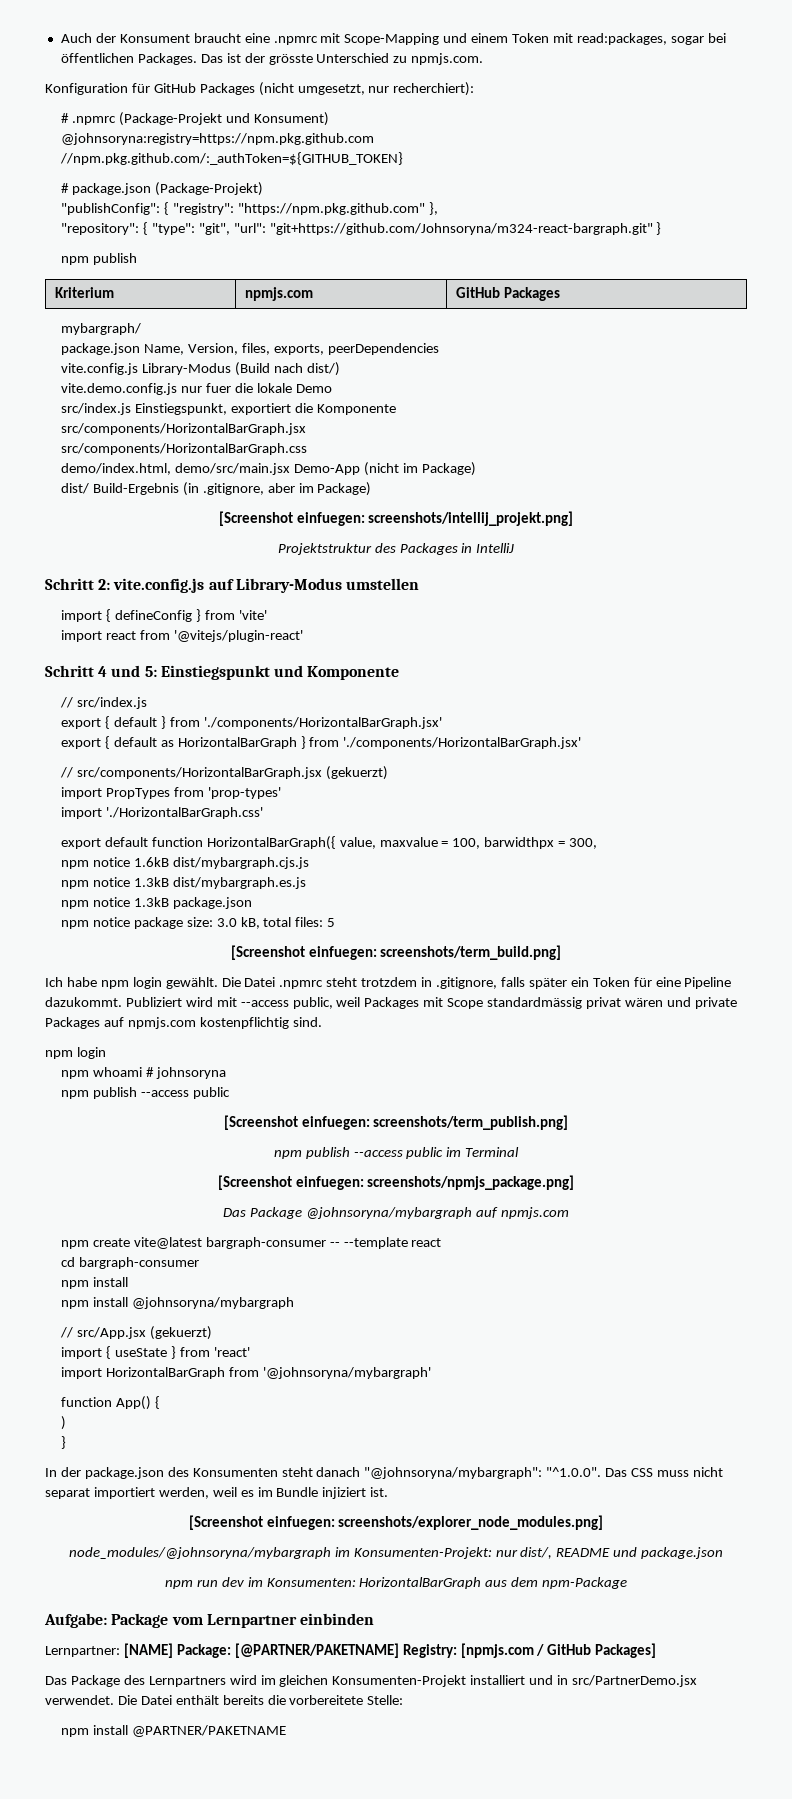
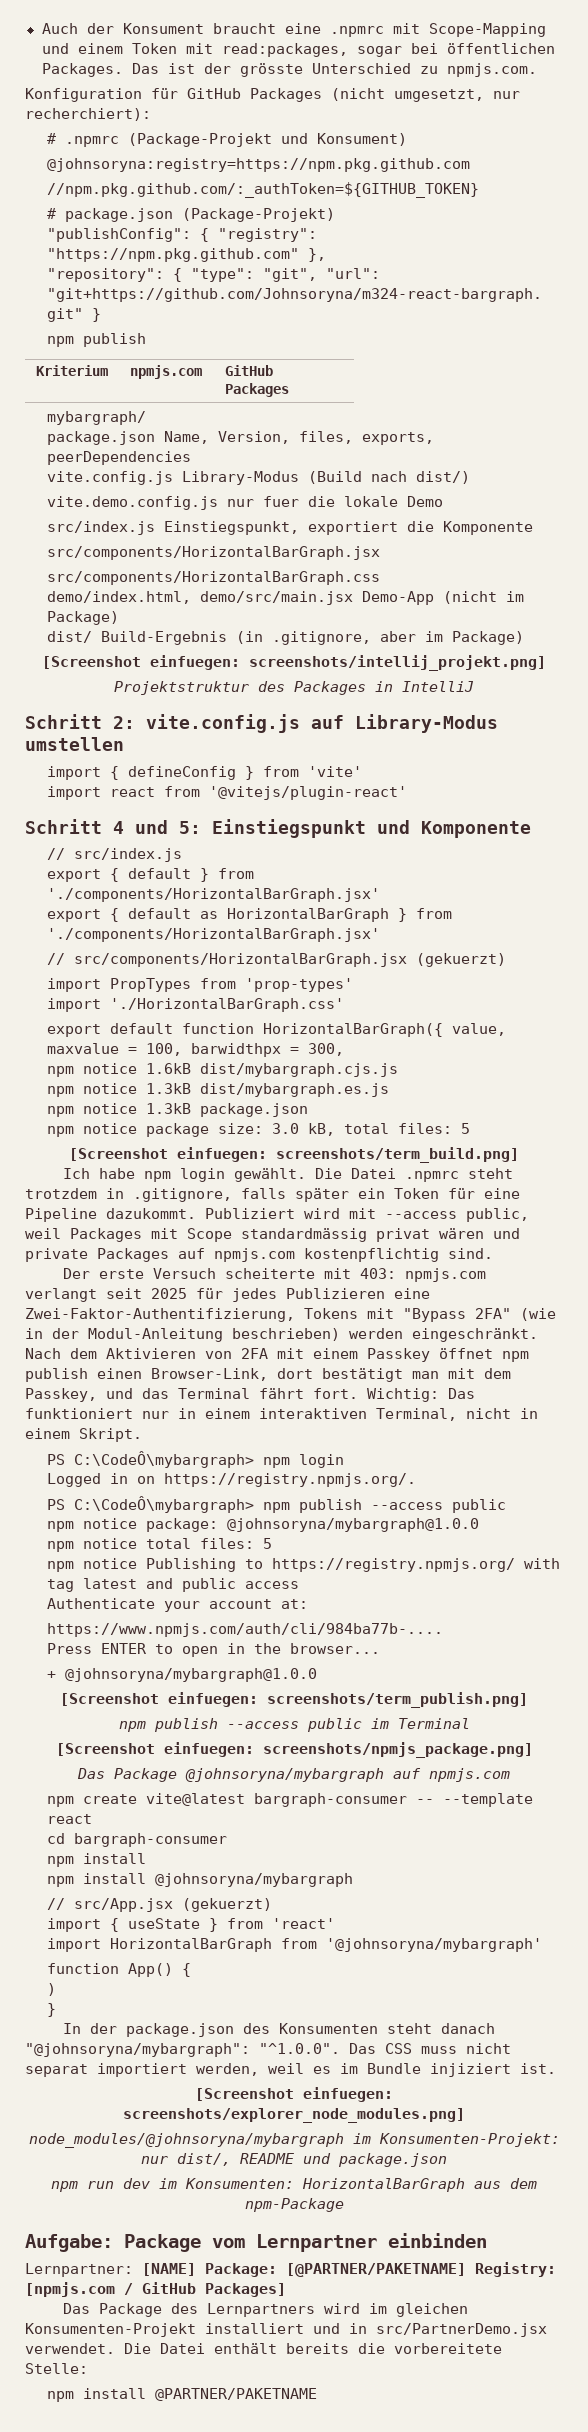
[45,1047,106,1059] [60,1067,226,1079] [60,1087,230,1099] npm login // npm whoami # johnsoryna // npm publish --access public -> [63,1268,487,1282] [25,1288,430,1302] [25,1308,556,1322] [25,1328,538,1342] [25,1348,529,1362] [25,1368,511,1382] [25,1388,475,1402] [25,1408,538,1421] [25,1428,142,1442] [46,1451,344,1468] [46,1473,416,1487] [46,1496,506,1513] [46,1518,479,1532] [46,1538,272,1552] [46,1558,560,1572] [46,1578,299,1592] [46,1598,308,1612] [46,1623,443,1637] [46,1643,380,1657] [46,1668,317,1682] Der erste Versuch scheiterte mit 403: npmjs.com verlangt seit 2025 für jedes Publizieren eine Zwei-Faktor-Authentifizierung, Tokens mit "Bypass 2FA" (wie in der Modul-Anleitung beschrieben) werden eingeschränkt. Nach dem Aktivieren von 2FA mit einem Passkey öffnet npm publish einen Browser-Link, dort bestätigt man mit dem Passkey, und das Terminal fährt fort. Wichtig: Das funktioniert nur in einem interaktiven Terminal, nicht in einem Skript. // PS C:\CodeÔ\mybargraph> npm login // Logged in on https://registry.npmjs.org/. // PS C:\CodeÔ\mybargraph> npm publish --access public // npm notice package: @johnsoryna/mybargraph@1.0.0 // npm notice total files: 5 // npm notice Publishing to https://registry.npmjs.org/ with tag latest and public access // Authenticate your account at: // https://www.npmjs.com/auth/cli/984ba77b-.... // Press ENTER to open in the browser... // + @johnsoryna/mybargraph@1.0.0

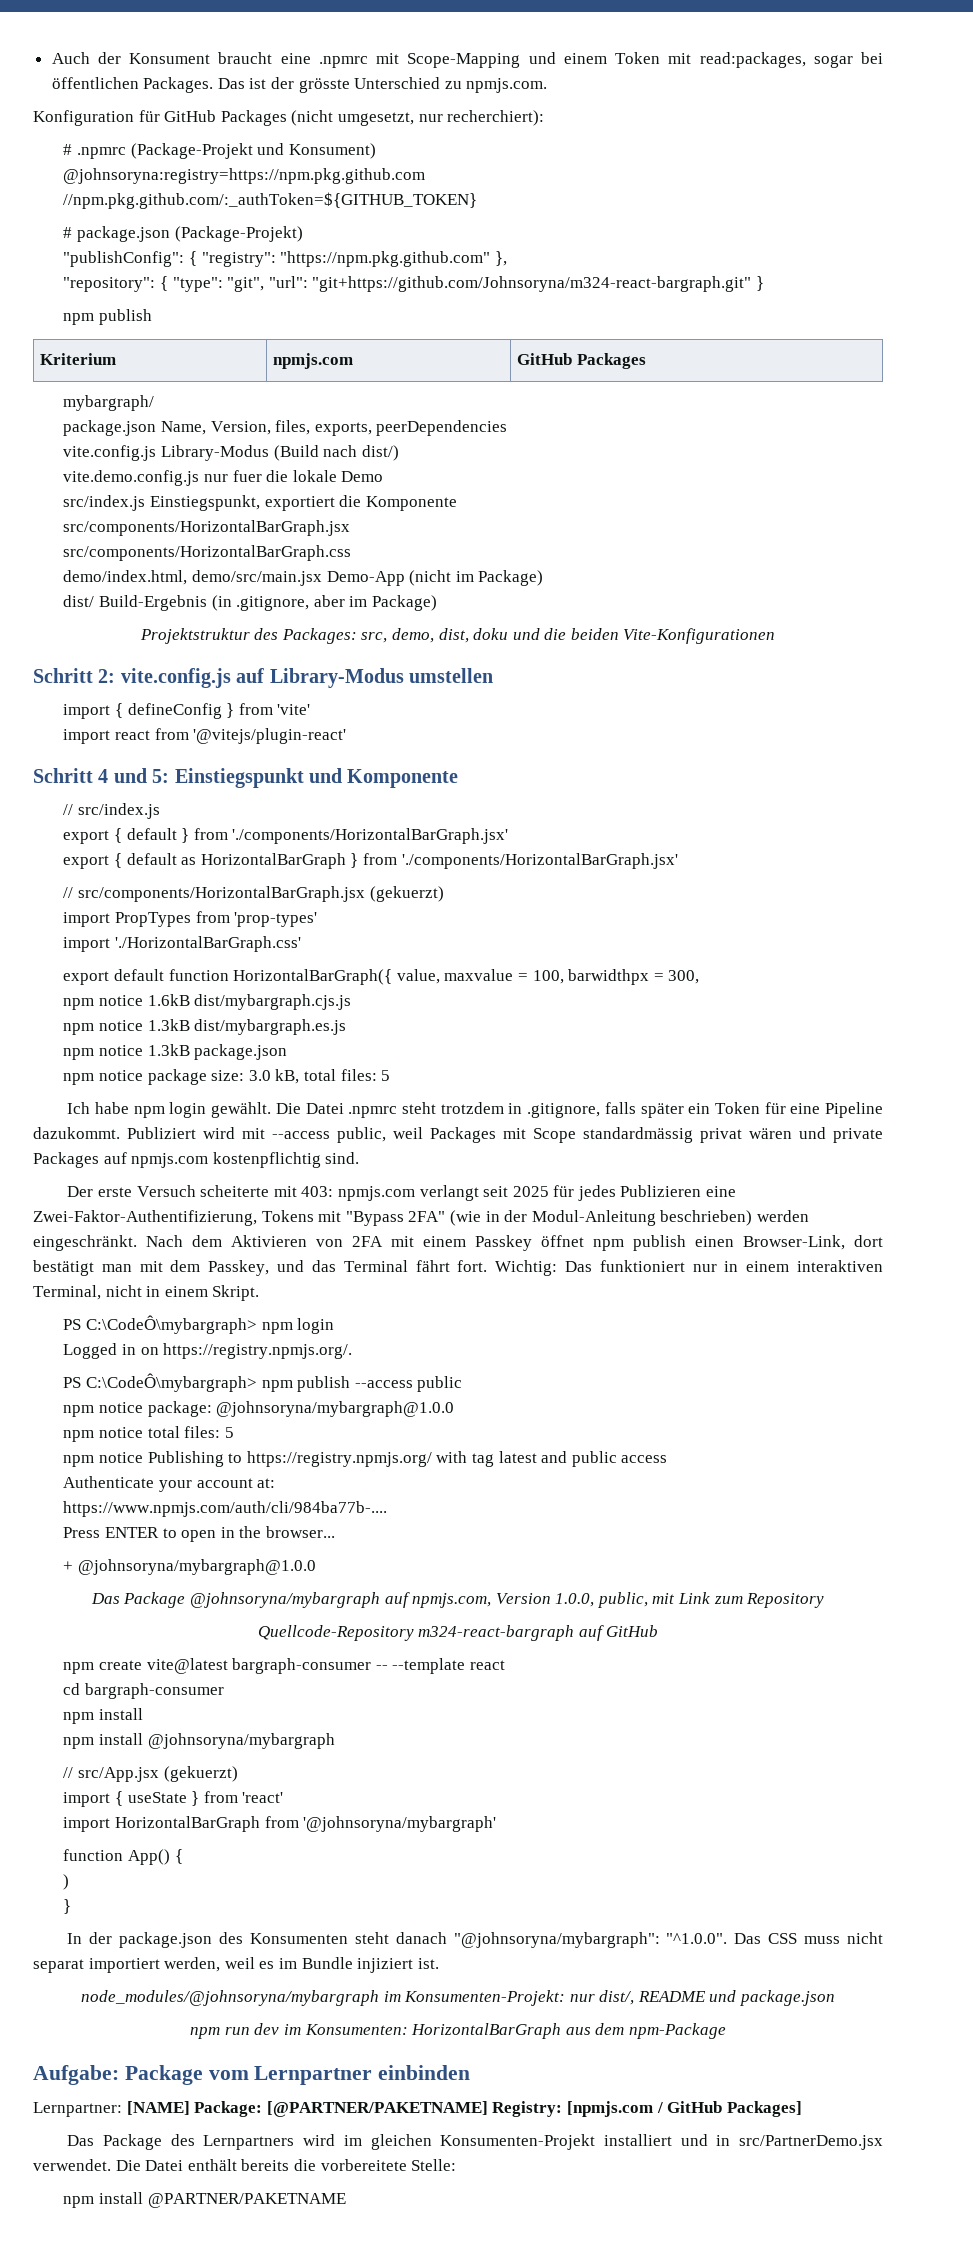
[42,655,546,671] // [Screenshot einfuegen: screenshots/intellij_projekt.png] -> (437, 603) none
[294,681,474,695] Packages in IntelliJ -> [281,628,776,644] Packages: src, demo, dist, doku und die beiden Vite-Konfigurationen
[69,1147,519,1163] // [Screenshot einfuegen: screenshots/term_build.png] -> (391, 1075) none
[60,1692,528,1708] [118,1718,470,1732] [55,1742,533,1758] [77,1768,510,1782] [Screenshot einfuegen: screenshots/term_publish.png] // npm publish --access public im Terminal // [Screenshot einfuegen: screenshots/npmjs_package.png] // Das Package @johnsoryna/mybargraph auf npmjs.com -> [90,1592,825,1608] [257,1625,659,1641] Das Package @johnsoryna/mybargraph auf npmjs.com, Version 1.0.0, public, mit Link zum Repository // Quellcode-Repository m324-react-bargraph auf GitHub
[195,2087,393,2102] [123,2108,465,2123] // [Screenshot einfuegen: screenshots/explorer_node_modules.png] -> (439, 1963) none

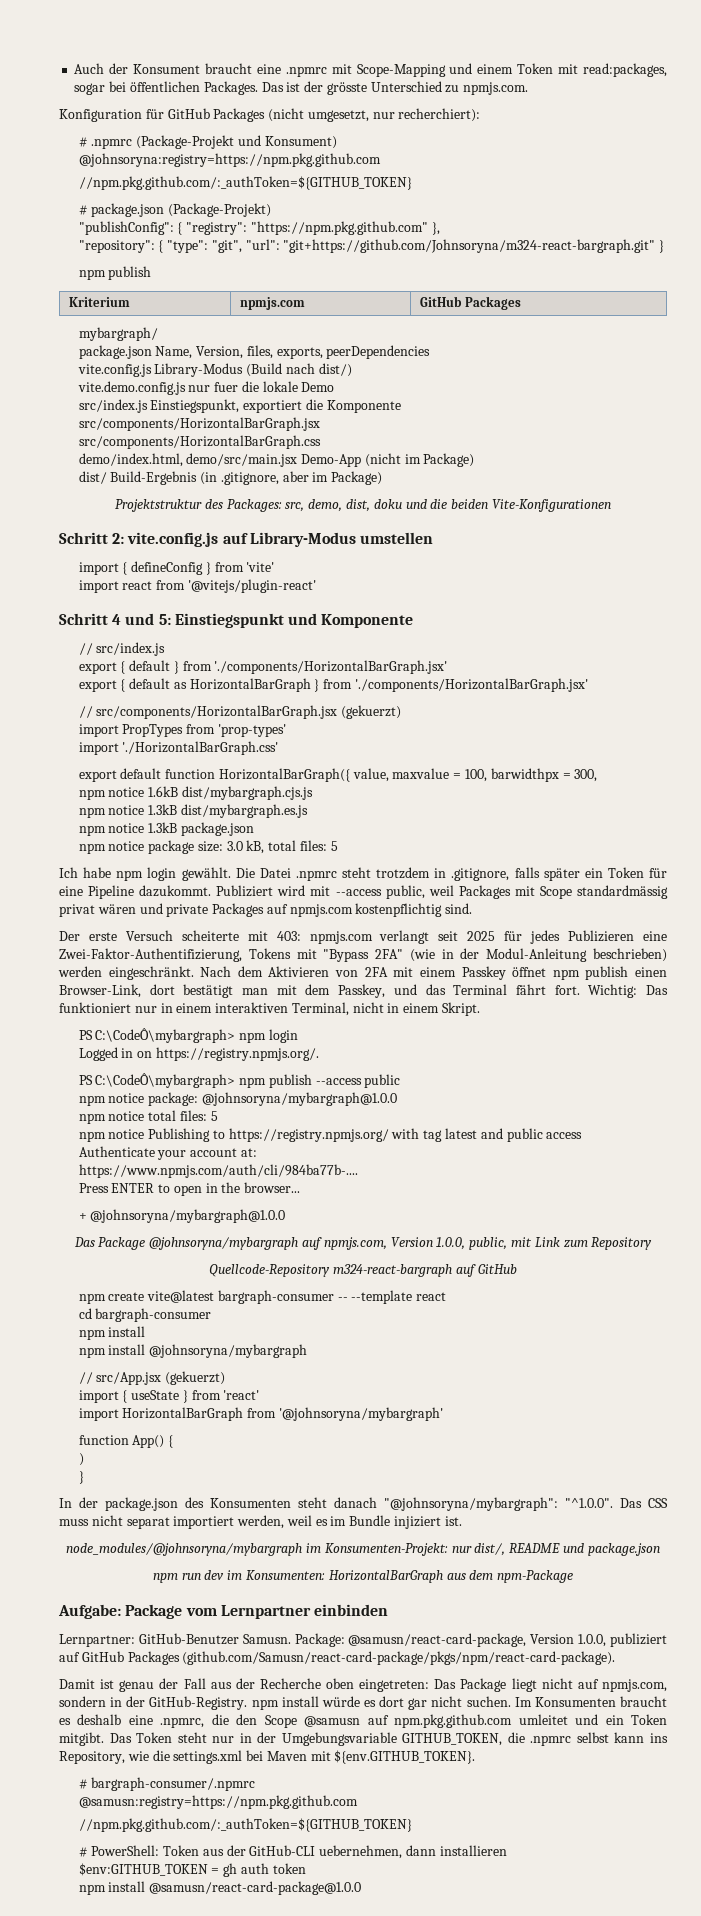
[126,2101,802,2117] [67,2134,883,2150] [33,2159,457,2171] [63,2192,346,2208] [NAME] Package: [@PARTNER/PAKETNAME] Registry: [npmjs.com / GitHub Packages] // Das Package des Lernpartners wird im gleichen Konsumenten-Projekt installiert und in src/PartnerDemo.jsx verwendet. Die Datei enthält bereits die vorbereitete Stelle: // npm install @PARTNER/PAKETNAME -> [138,1633,667,1647] [59,1651,616,1665] [59,1678,667,1692] [59,1696,667,1710] [59,1714,667,1728] [59,1732,669,1746] [59,1750,476,1764] [78,1777,256,1791] [78,1795,358,1809] [78,1818,412,1832] [78,1845,507,1859] [78,1863,306,1877] [78,1881,362,1895] GitHub-Benutzer Samusn. Package: @samusn/react-card-package, Version 1.0.0, publiziert auf GitHub Packages (github.com/Samusn/react-card-package/pkgs/npm/react-card-package). // Damit ist genau der Fall aus der Recherche oben eingetreten: Das Package liegt nicht auf npmjs.com, sondern in der GitHub-Registry. npm install würde es dort gar nicht suchen. Im Konsumenten braucht es deshalb eine .npmrc, die den Scope @samusn auf npm.pkg.github.com umleitet und ein Token mitgibt. Das Token steht nur in der Umgebungsvariable GITHUB_TOKEN, die .npmrc selbst kann ins Repository, wie die settings.xml bei Maven mit ${env.GITHUB_TOKEN}. // # bargraph-consumer/.npmrc // @samusn:registry=https://npm.pkg.github.com // //npm.pkg.github.com/:_authToken=${GITHUB_TOKEN} // # PowerShell: Token aus der GitHub-CLI uebernehmen, dann installieren // $env:GITHUB_TOKEN = gh auth token // npm install @samusn/react-card-package@1.0.0

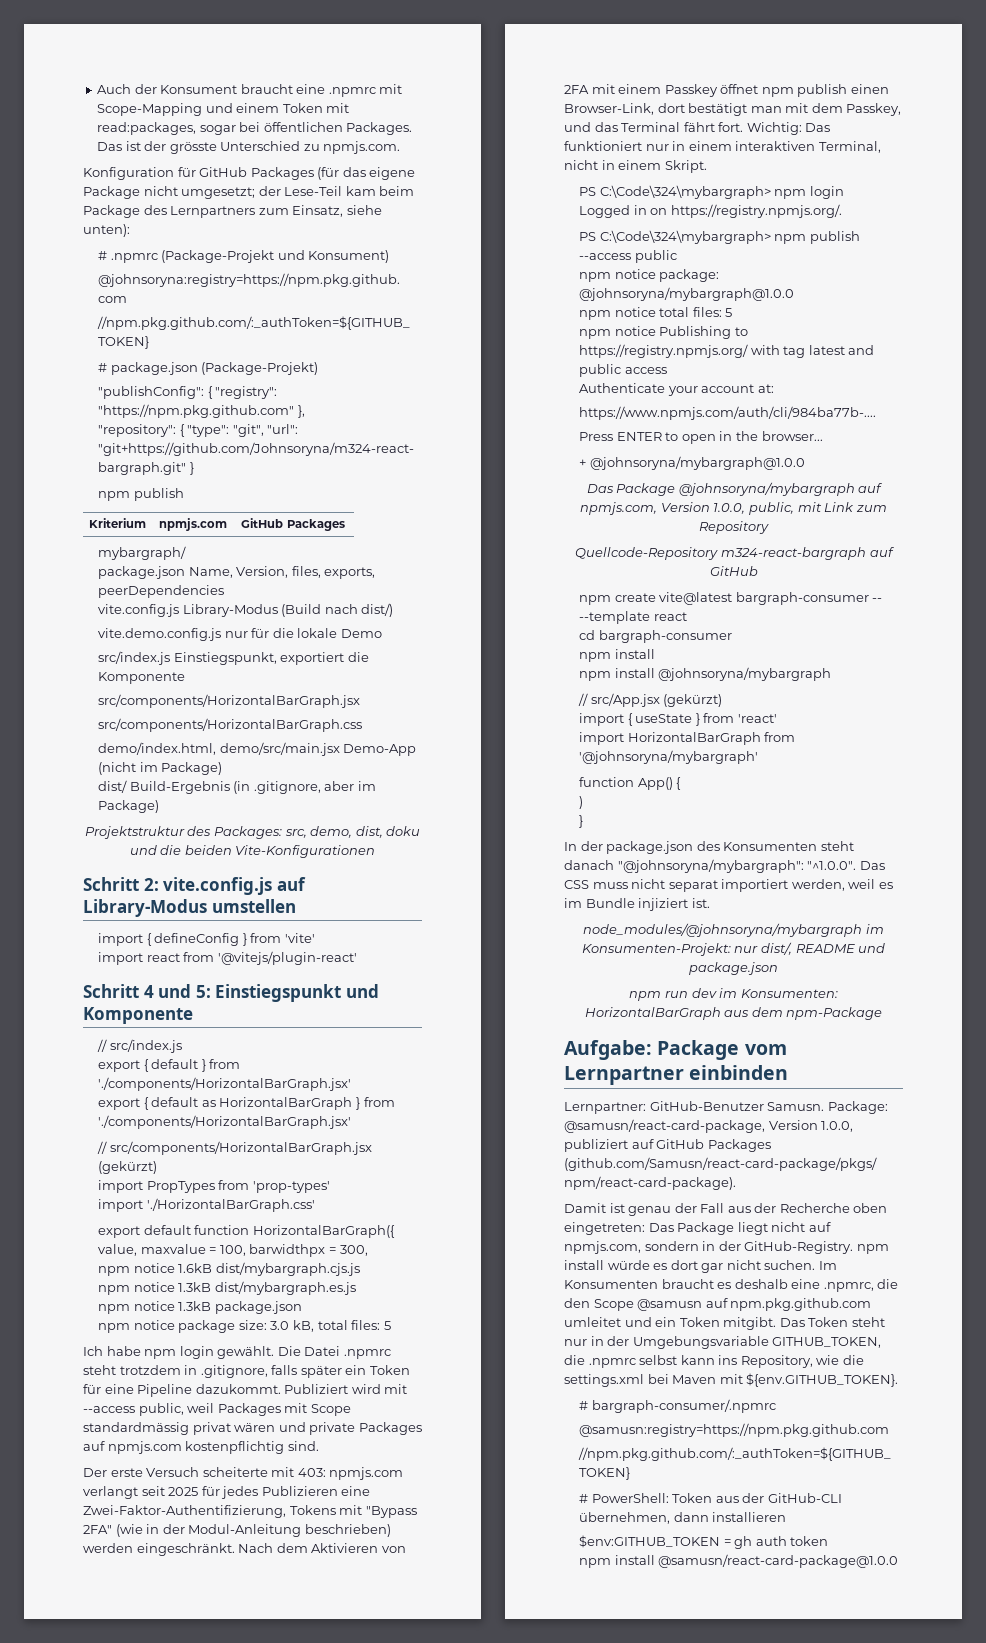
[268,108,481,122] (nicht umgesetzt, nur recherchiert): -> [317,167,416,180] [83,186,415,199] [83,205,382,218] [83,224,130,237] (für das eigene Package nicht umgesetzt; der Lese-Teil kam beim Package des Lernpartners zum Einsatz, siehe unten):
[214,382,239,392] fuer -> [251,628,270,638] für
[341,705,402,719] (gekuerzt) -> [98,1161,158,1174] (gekürzt)
[95,1028,236,1043] C:\CodeÔ\mybargraph> -> [599,185,771,199] C:\Code\324\mybargraph>
[95,1073,236,1088] C:\CodeÔ\mybargraph> -> [599,230,771,244] C:\Code\324\mybargraph>
[165,1371,226,1385] (gekuerzt) -> [663,694,723,707] (gekürzt)
[319,1845,403,1859] uebernehmen, -> [579,1512,671,1524] übernehmen,

